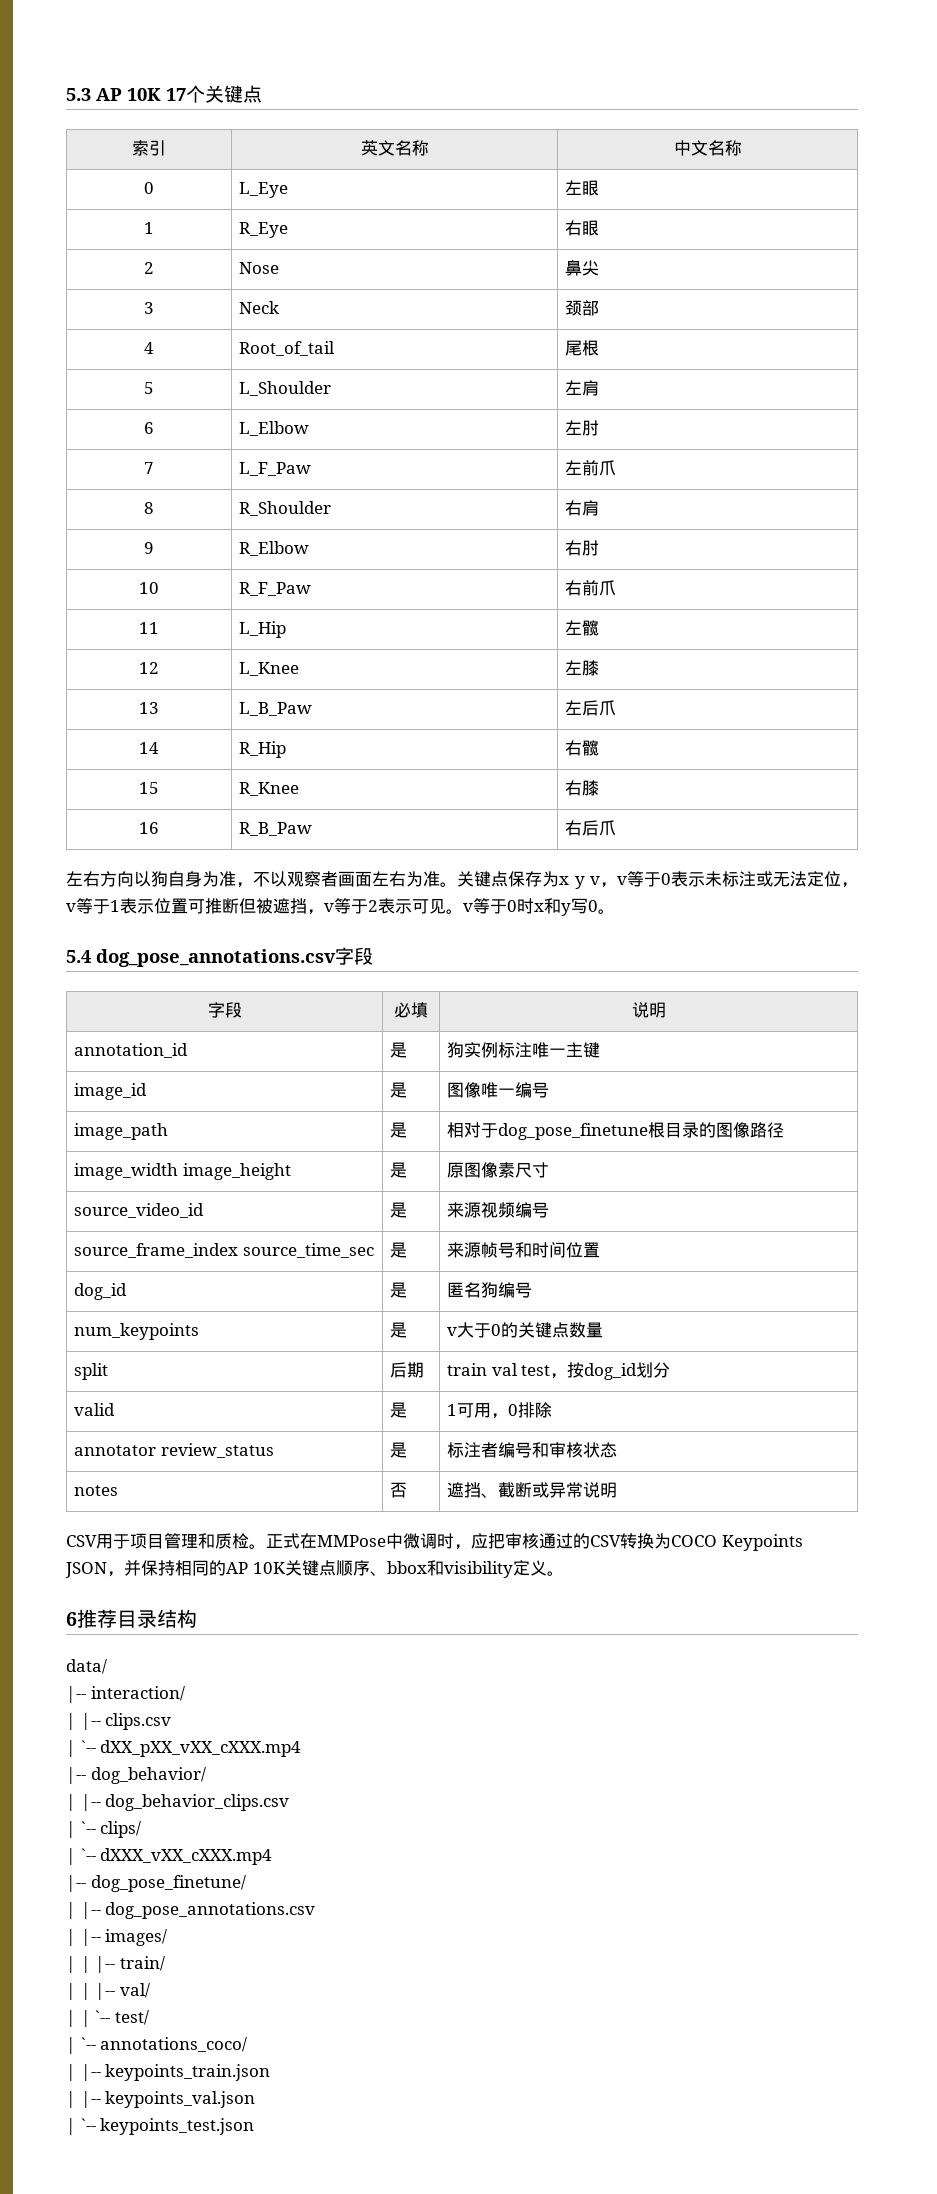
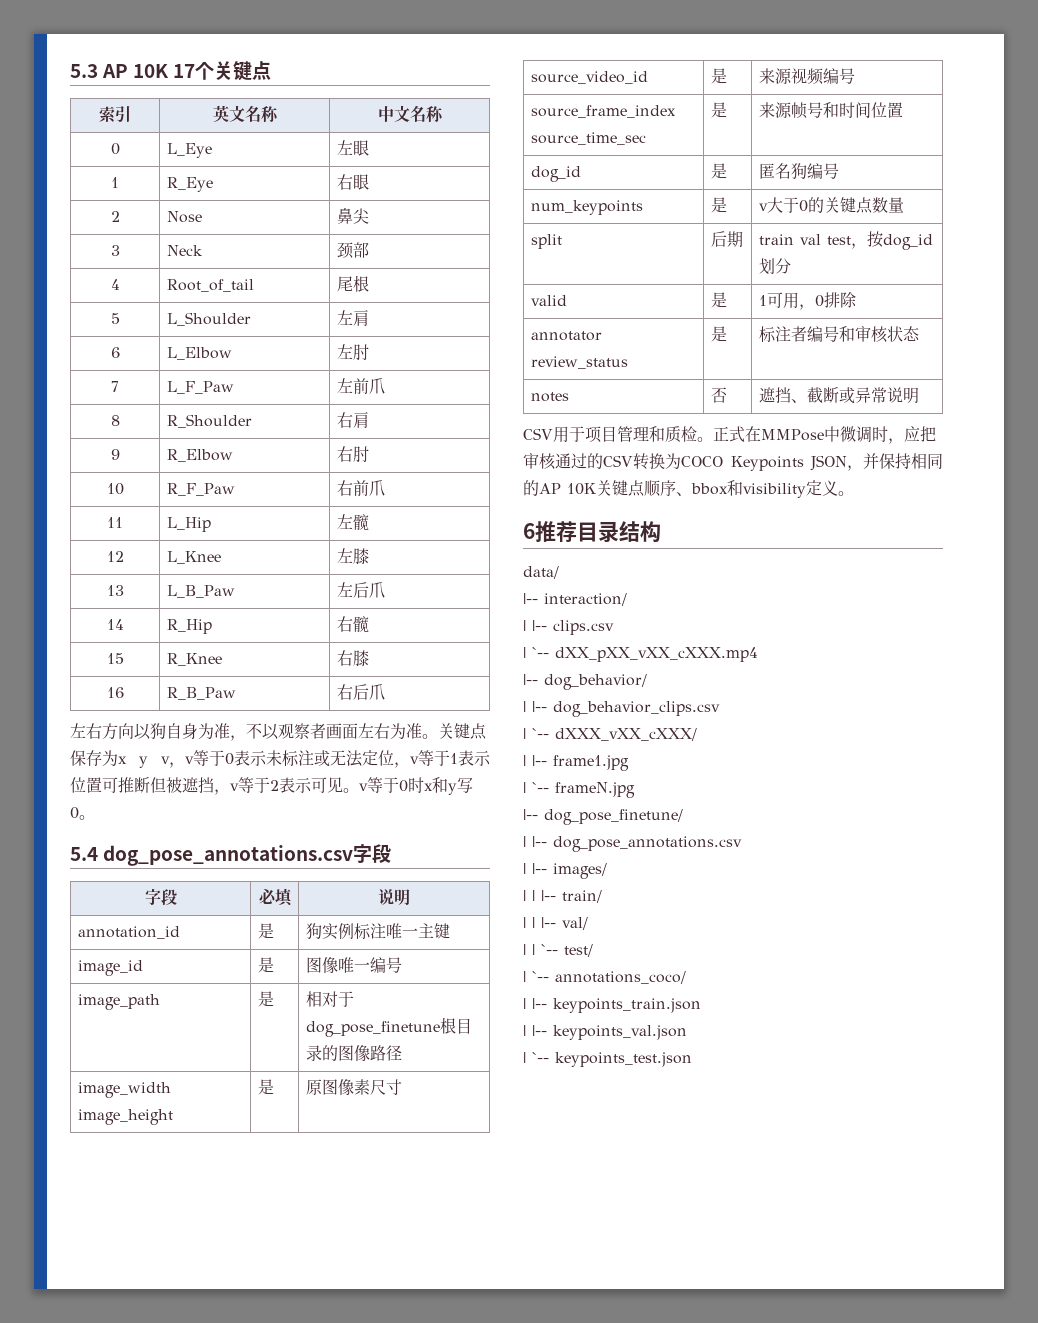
[100,1821,142,1838] [66,1848,273,1865] clips/ // | `-- dXXX_vXX_cXXX.mp4 -> [555,728,697,741] [523,755,629,771] [523,782,635,798] dXXX_vXX_cXXX/ // | |-- frame1.jpg // | `-- frameN.jpg

